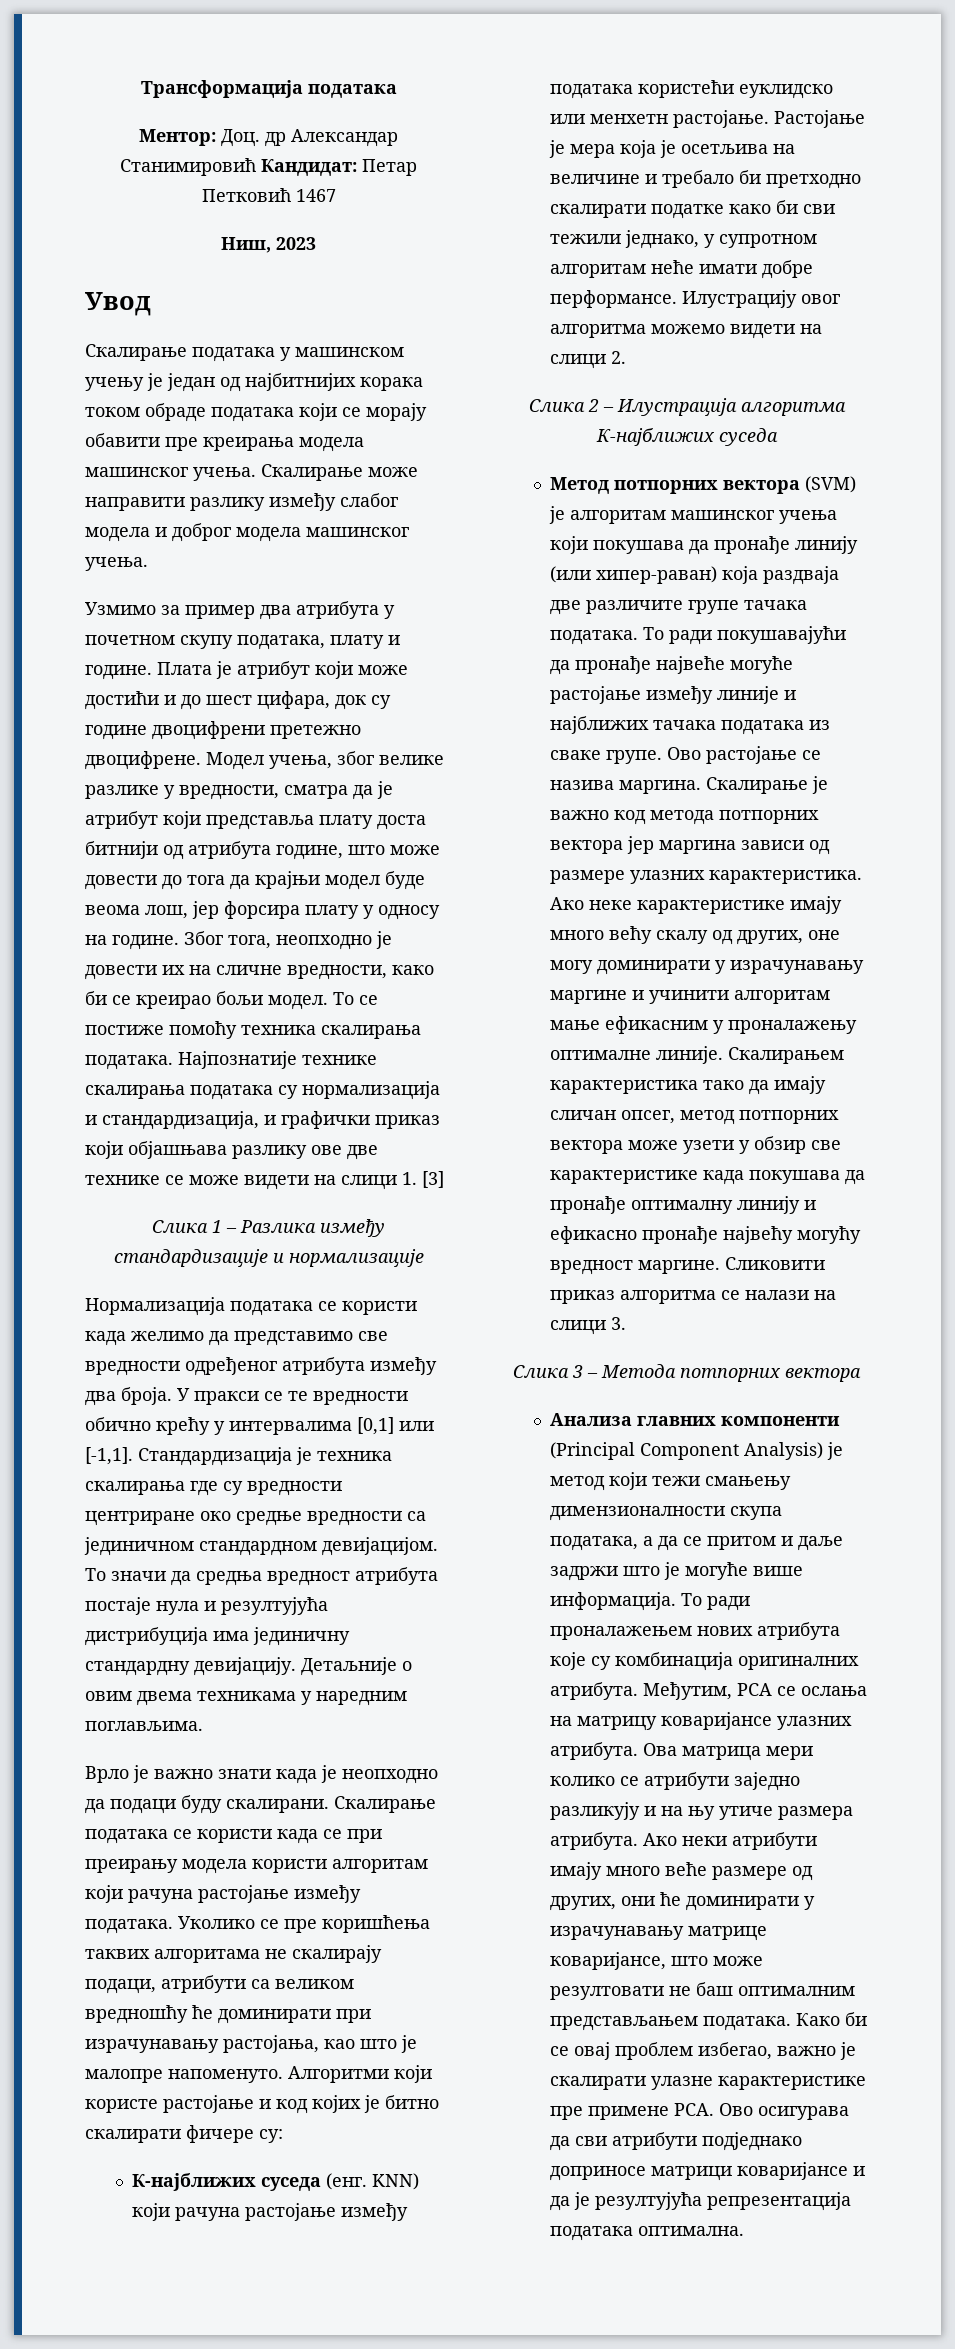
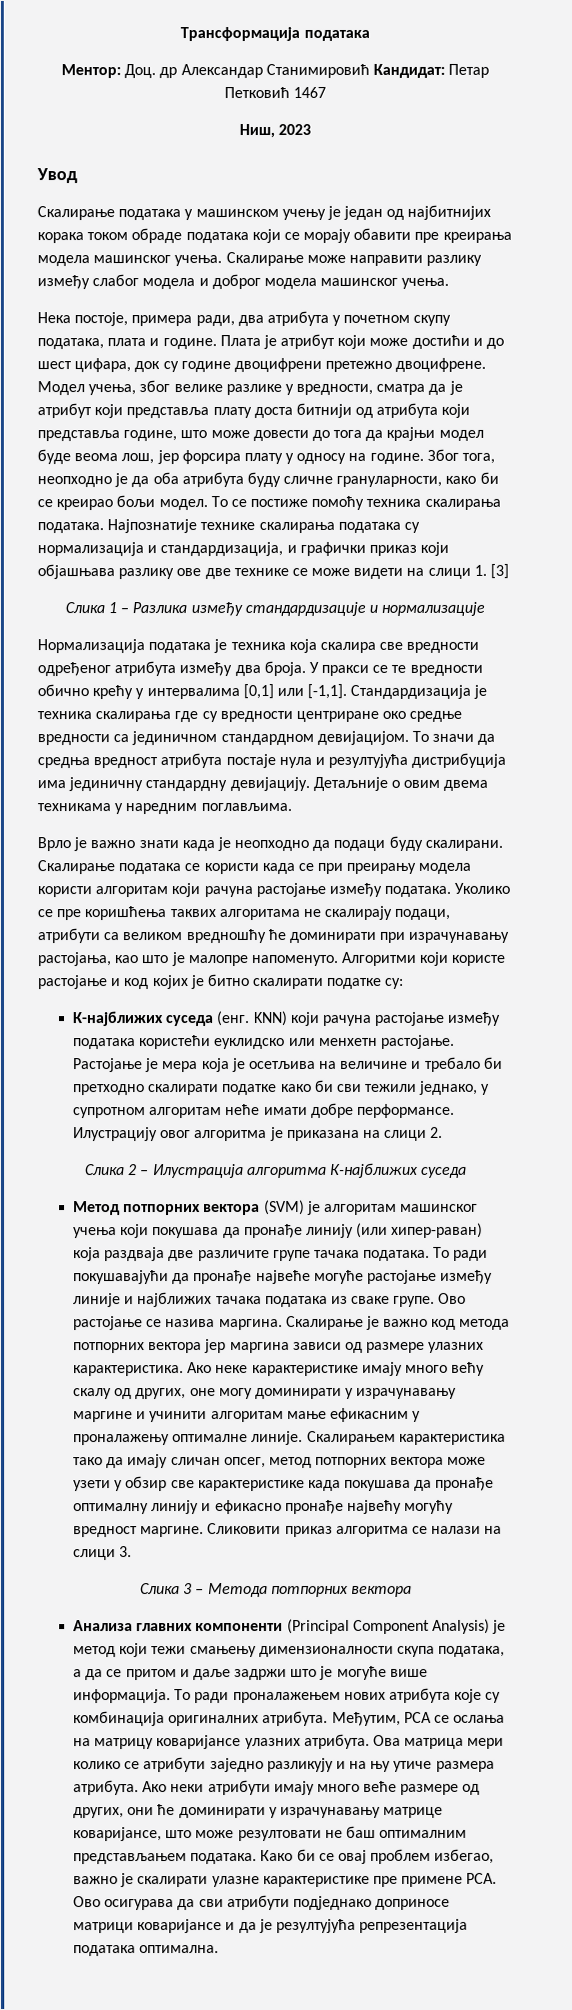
[85,602,255,619] Узмимо за пример -> [37,312,235,327] Нека постоје, примера ради,
[330,635,384,649] плату -> [107,338,147,347] плата
(271, 850) none -> [441,403,471,418] [37,430,120,442] који представља
[85,965,387,980] довести их на сличне вредности, -> [131,472,443,488] да оба атрибута буду сличне грануларности,
[318,1301,417,1315] [85,1331,353,1346] се користи када желимо да представимо -> [213,638,376,654] је техника која скалира
[186,2125,254,2143] фичере -> [326,977,382,989] податке
[651,324,796,339] можемо видети -> [269,1127,360,1142] је приказана

